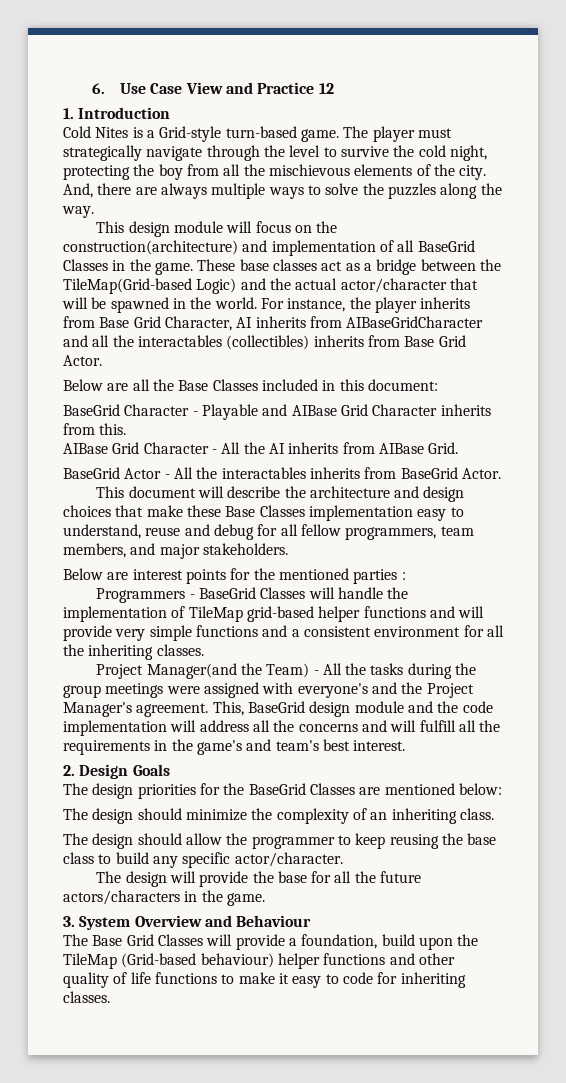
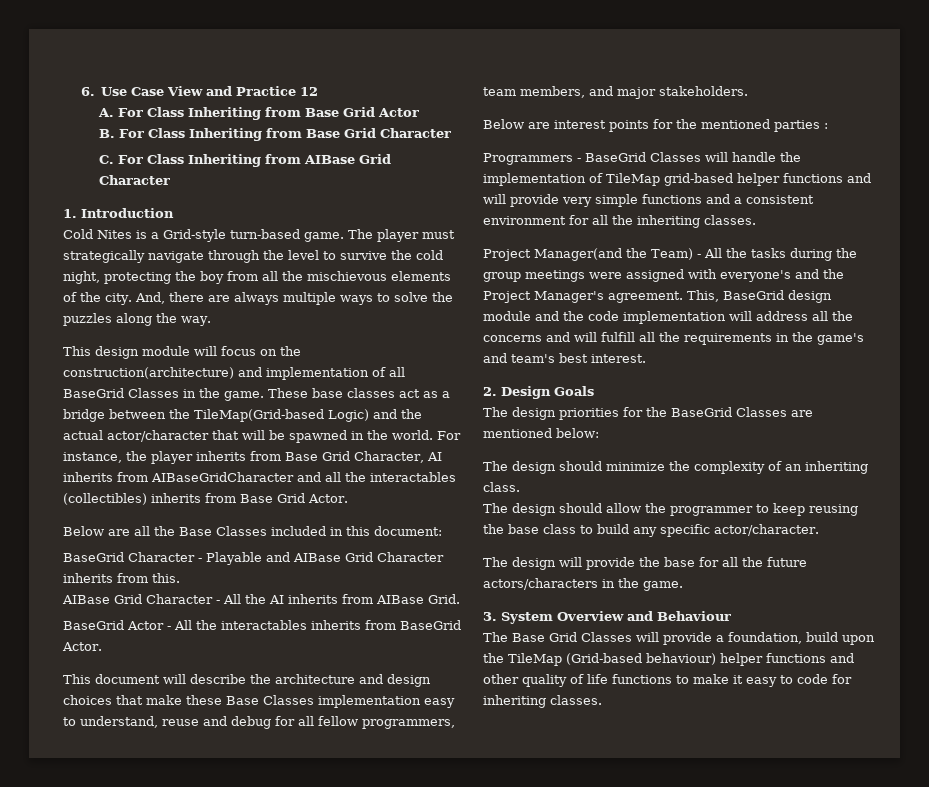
(334, 88) none -> [97,107,419,120] [98,128,451,141] [98,154,391,167] [98,175,170,185] // A. For Class Inheriting from Base Grid Actor // B. For Class Inheriting from Base Grid Character // C. For Class Inheriting from AIBase Grid Character

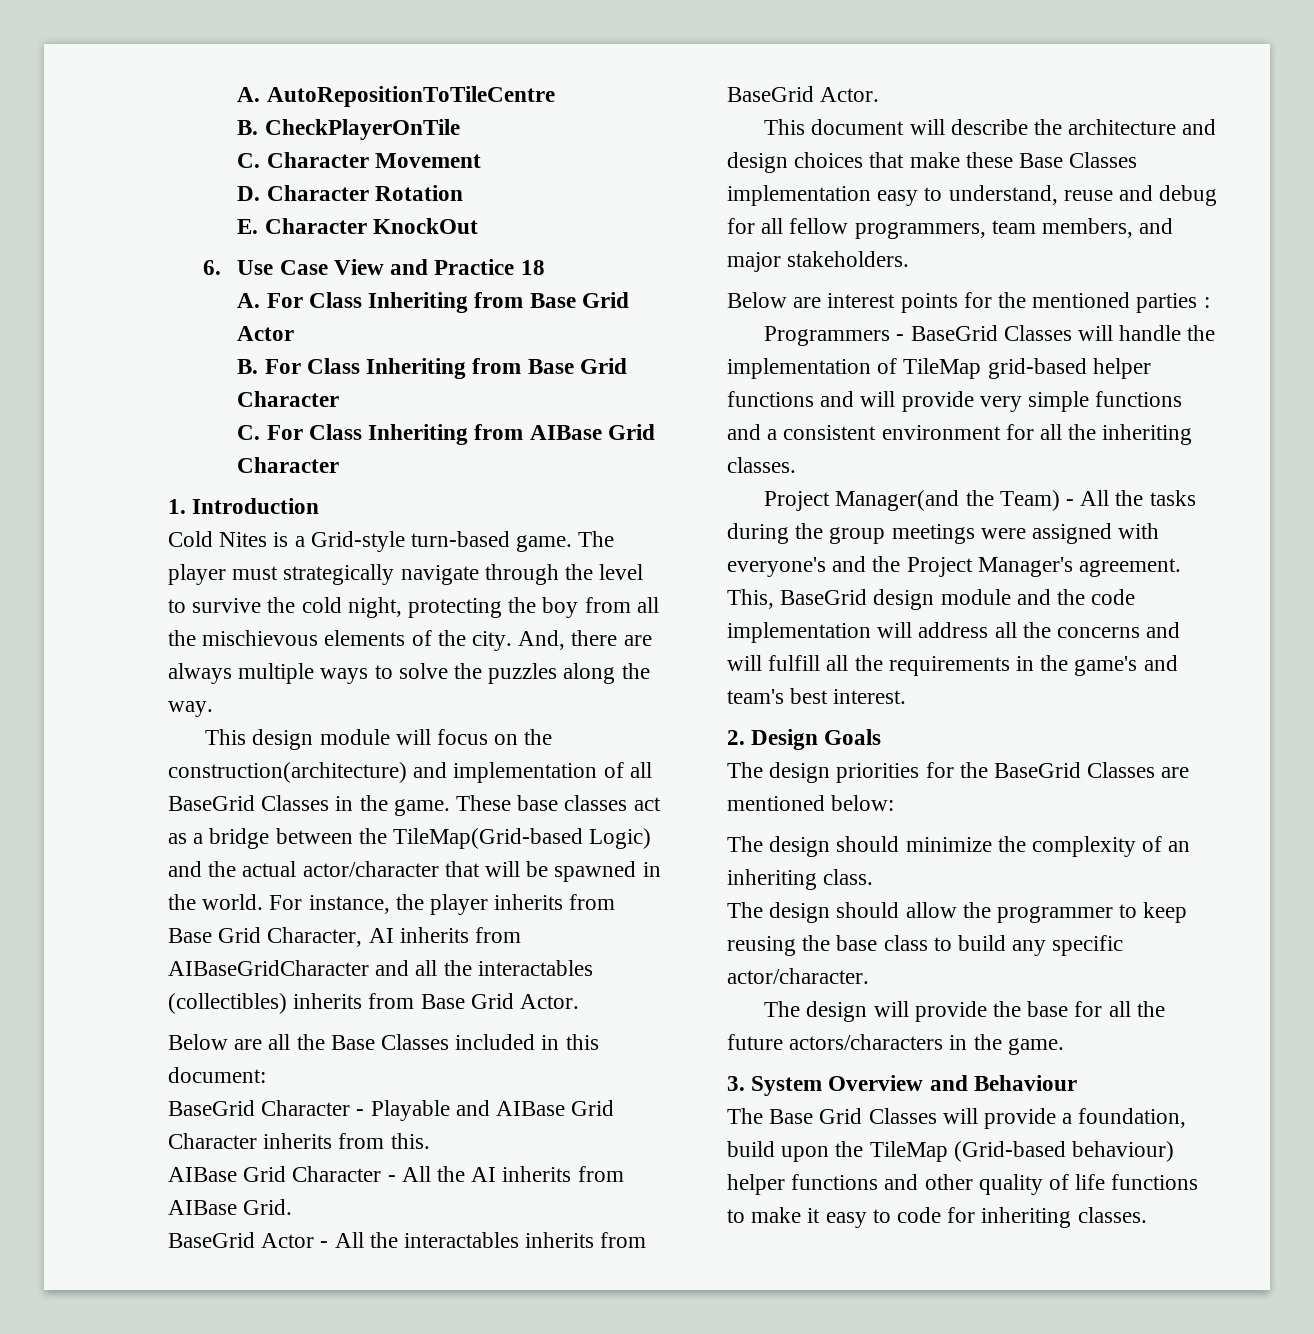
(80, 91) none -> [237,86,555,107] [237,119,460,140] [237,152,481,168] [237,185,463,201] [237,218,478,234] A. AutoRepositionToTileCentre // B. CheckPlayerOnTile // C. Character Movement // D. Character Rotation // E. Character KnockOut //
[300,87,319,96] 12 -> [520,260,545,275] 18

